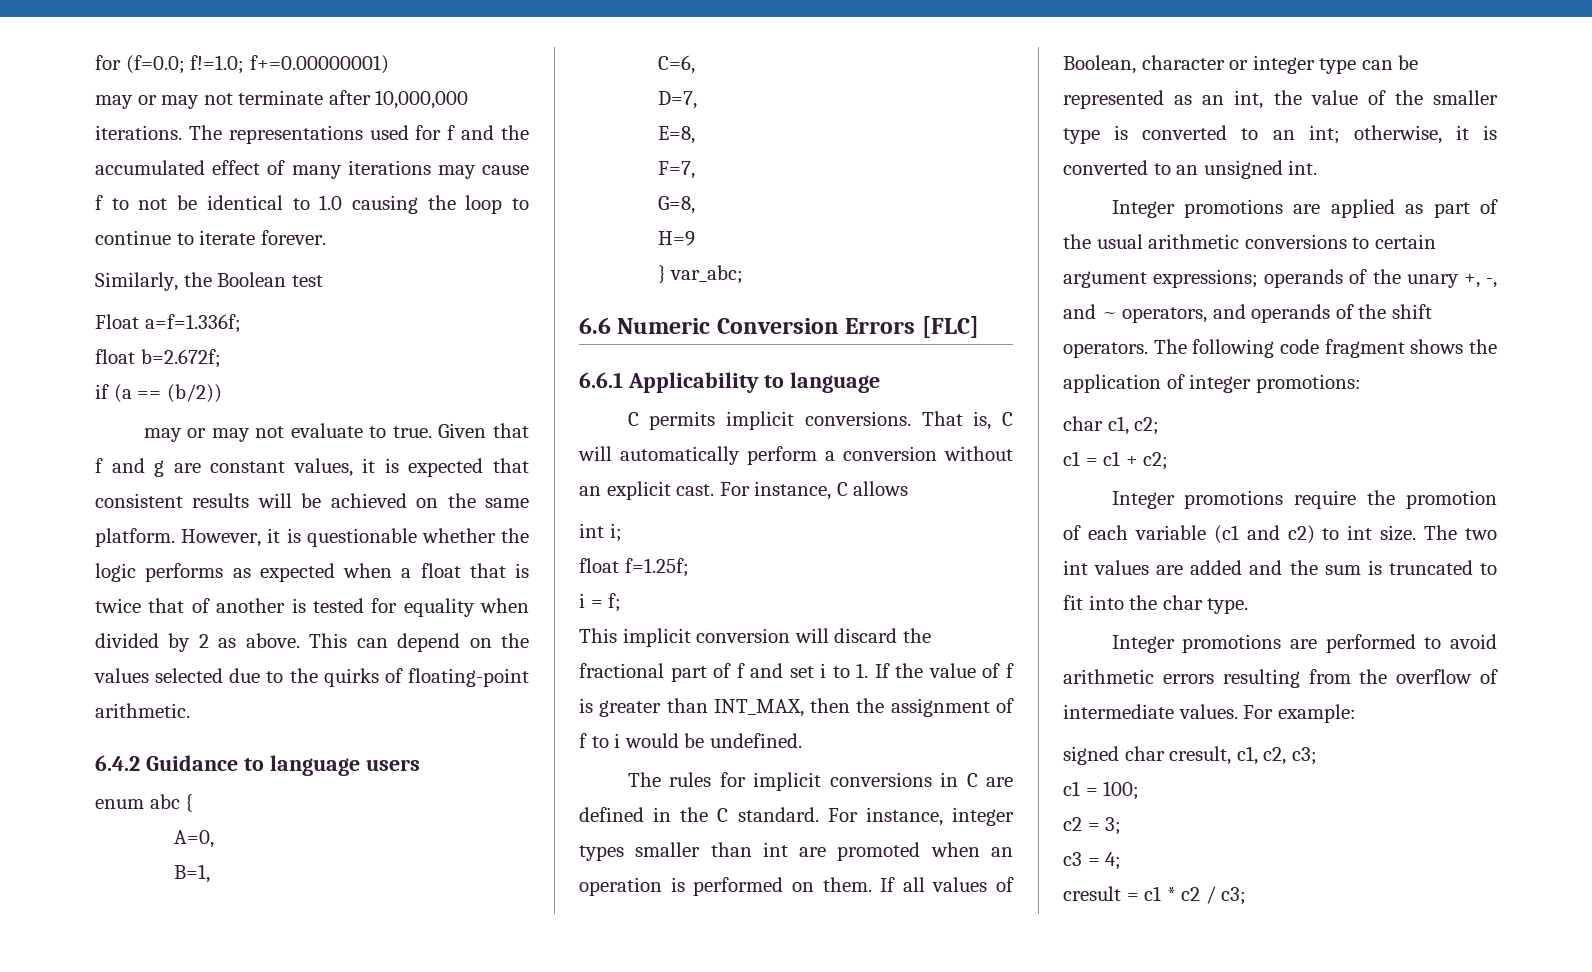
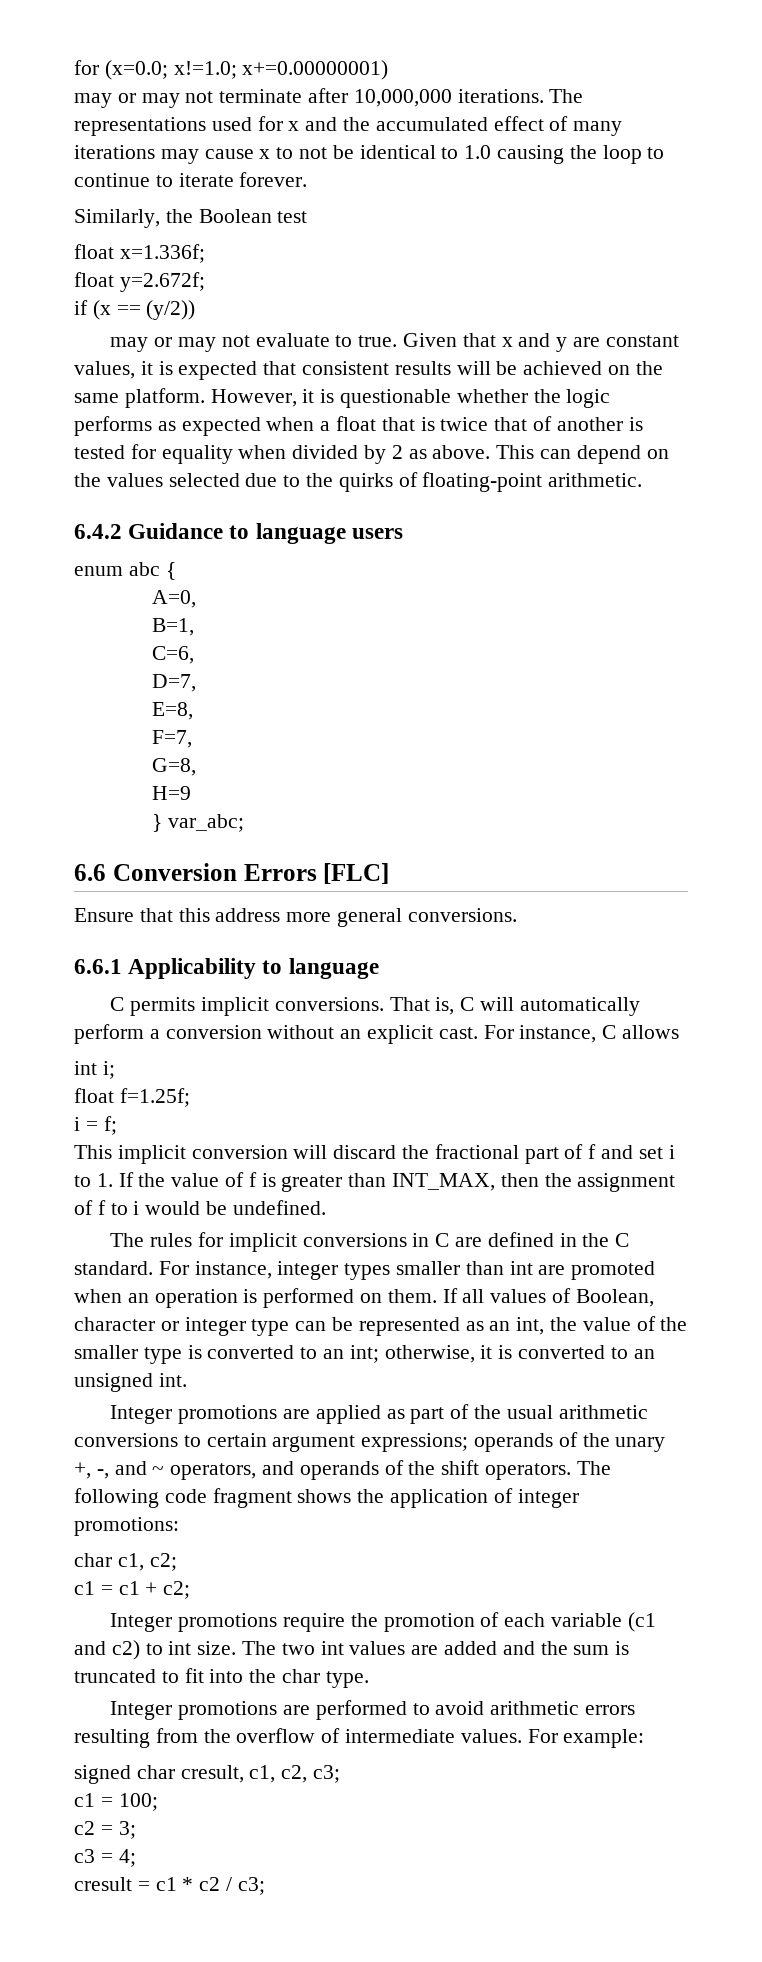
[95,55,389,74] for (f=0.0; f!=1.0; f+=0.00000001) -> [74,60,389,80] for (x=0.0; x!=1.0; x+=0.00000001)
[447,125,456,140] f -> [288,121,300,131] x
[95,195,103,210] f -> [259,149,271,159] x
[95,314,241,333] [95,349,221,368] Float a=f=1.336f; // float b=2.672f; -> [74,244,205,263] [74,272,205,292] float x=1.336f; // float y=2.672f;
[113,384,222,403] (a == (b/2)) -> [92,300,196,320] (x == (y/2))
[95,458,165,477] f and g -> [501,333,568,352] x and y
[617,318,711,334] Numeric -> (106, 872) none
(979, 327) none -> [74,908,517,927] // Ensure that this address more general conversions.

